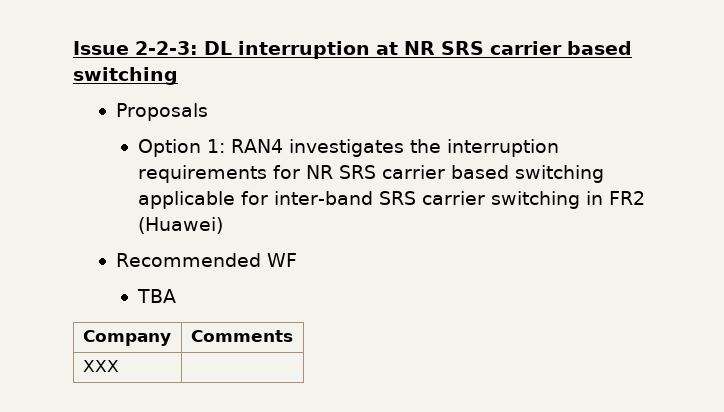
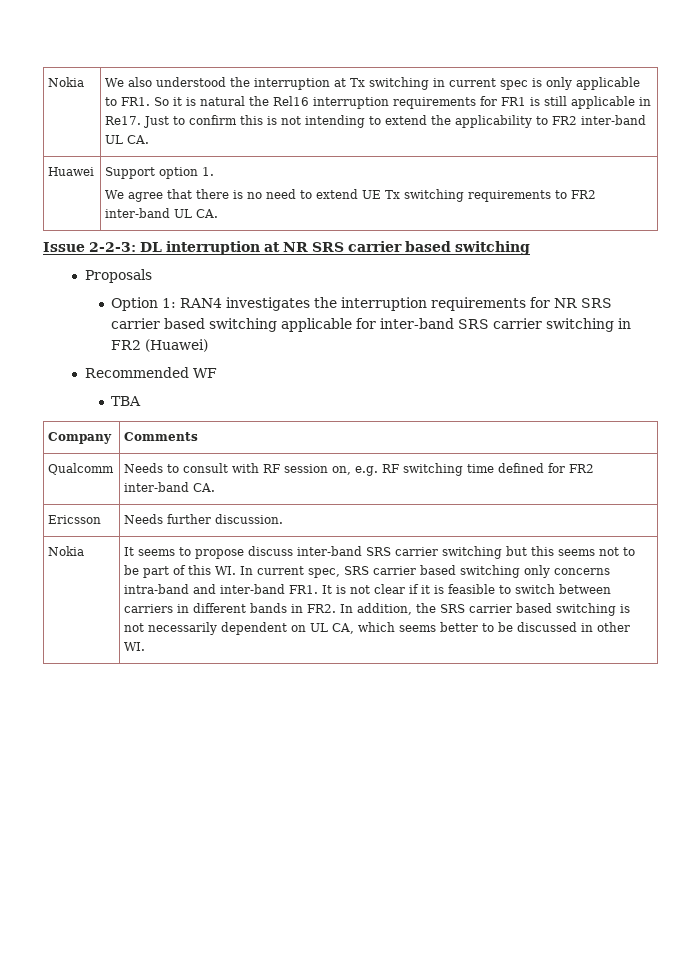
(73, 48) none -> [48,77,85,87] [105,77,641,90] [105,96,652,109] [105,115,647,128] [105,135,150,144] [48,167,95,176] [105,167,215,179] [105,189,597,202] [105,208,219,218] Nokia | We also understood the interruption at Tx switching in current spec is only applicable to FR1. So it is natural the Rel16 interruption requirements for FR1 is still applicable in Re17. Just to confirm this is not intending to extend the applicability to FR2 inter-band UL CA. // Huawei | Support option 1. // We agree that there is no need to extend UE Tx switching requirements to FR2 inter-band UL CA. //
[82,360,119,372] XXX | -> [48,463,115,475] [124,463,595,476] [124,482,216,492] [48,515,102,524] [124,514,284,524] [48,546,85,556] [124,546,636,559] [124,565,611,578] [124,584,612,594] [124,603,631,616] [124,622,631,635] [124,642,146,651] Qualcomm | Needs to consult with RF session on, e.g. RF switching time defined for FR2 inter-band CA. // Ericsson | Needs further discussion. // Nokia | It seems to propose discuss inter-band SRS carrier switching but this seems not to be part of this WI. In current spec, SRS carrier based switching only concerns intra-band and inter-band FR1. It is not clear if it is feasible to switch between carriers in different bands in FR2. In addition, the SRS carrier based switching is not necessarily dependent on UL CA, which seems better to be discussed in other WI.

